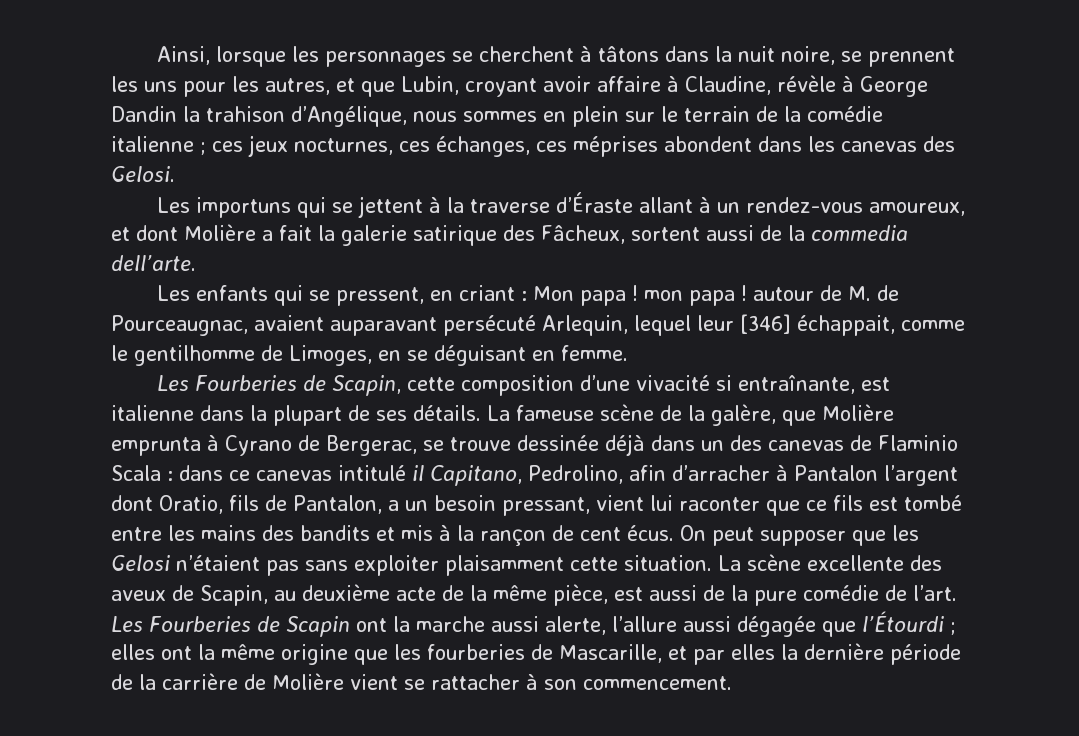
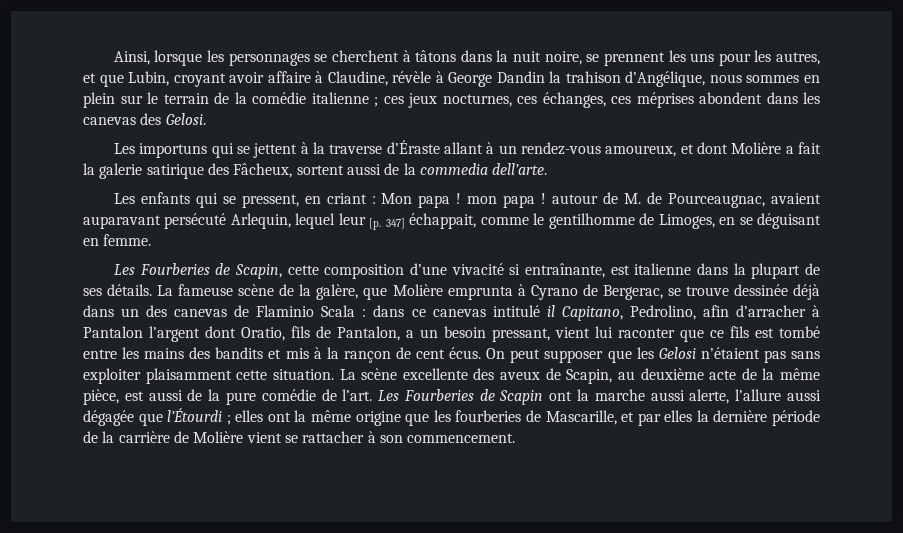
[740,314,791,334] [346] -> [369,218,405,230] [p. 347]

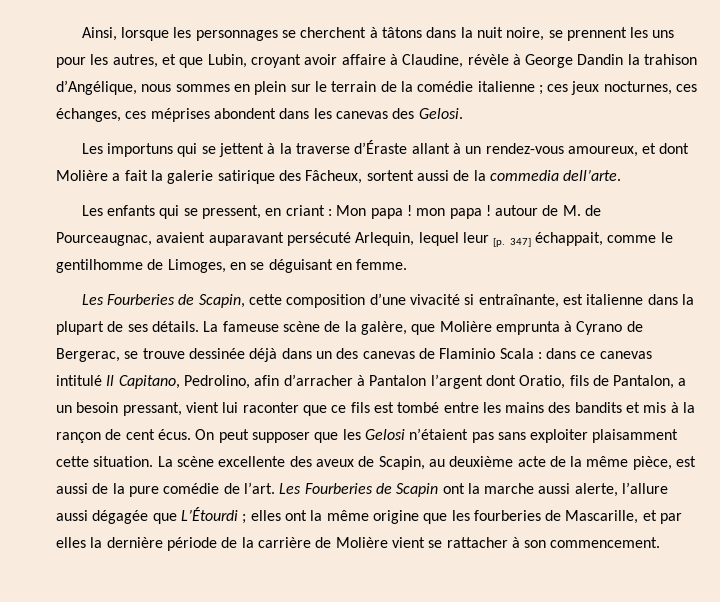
[546,305,555,317] il -> [106,375,115,386] Il
[167,408,223,422] l’Étourdi -> [180,507,238,521] L’Étourdi

